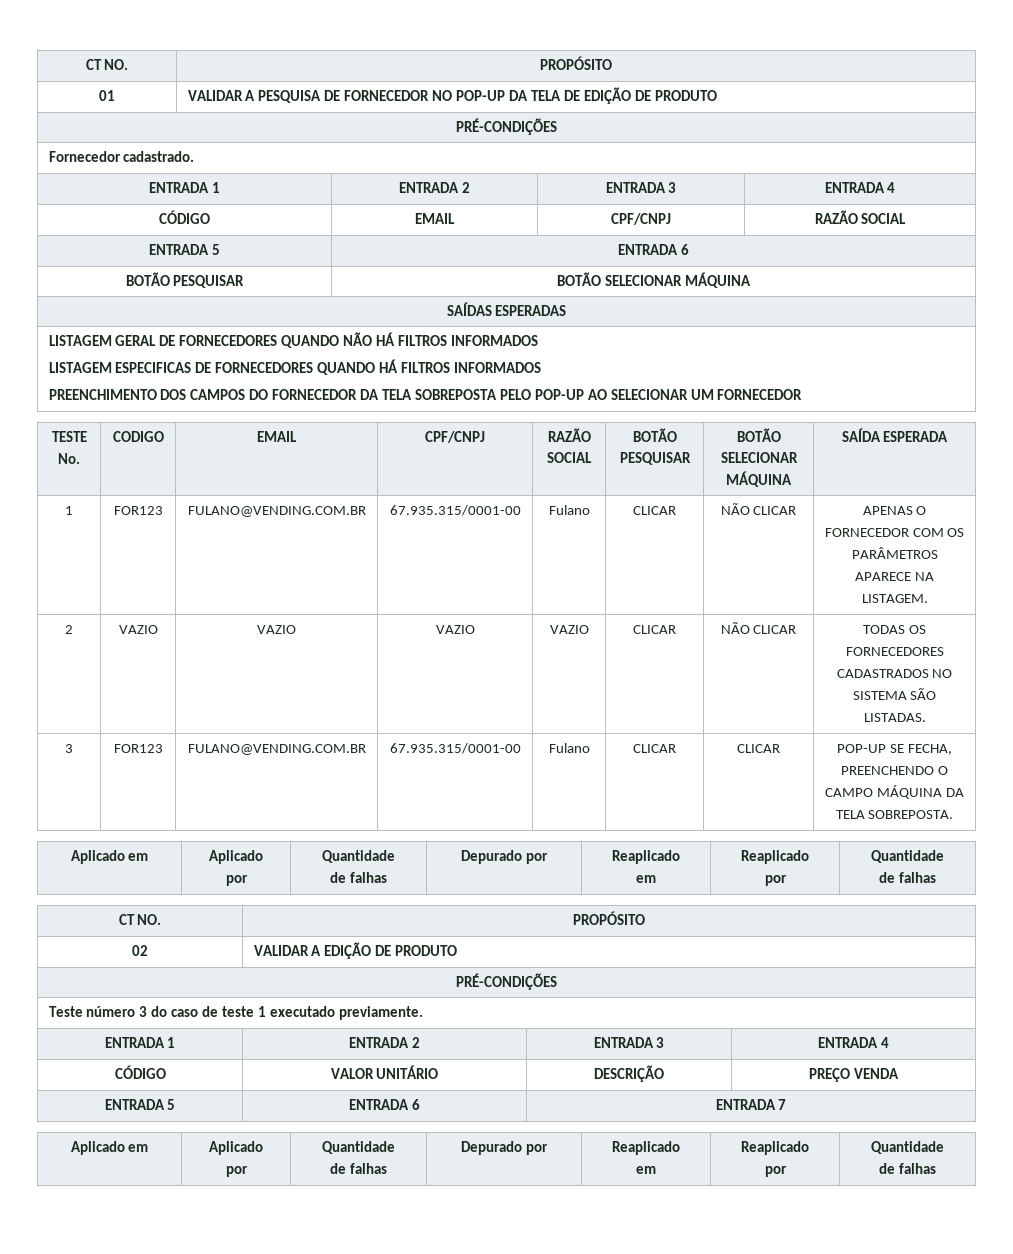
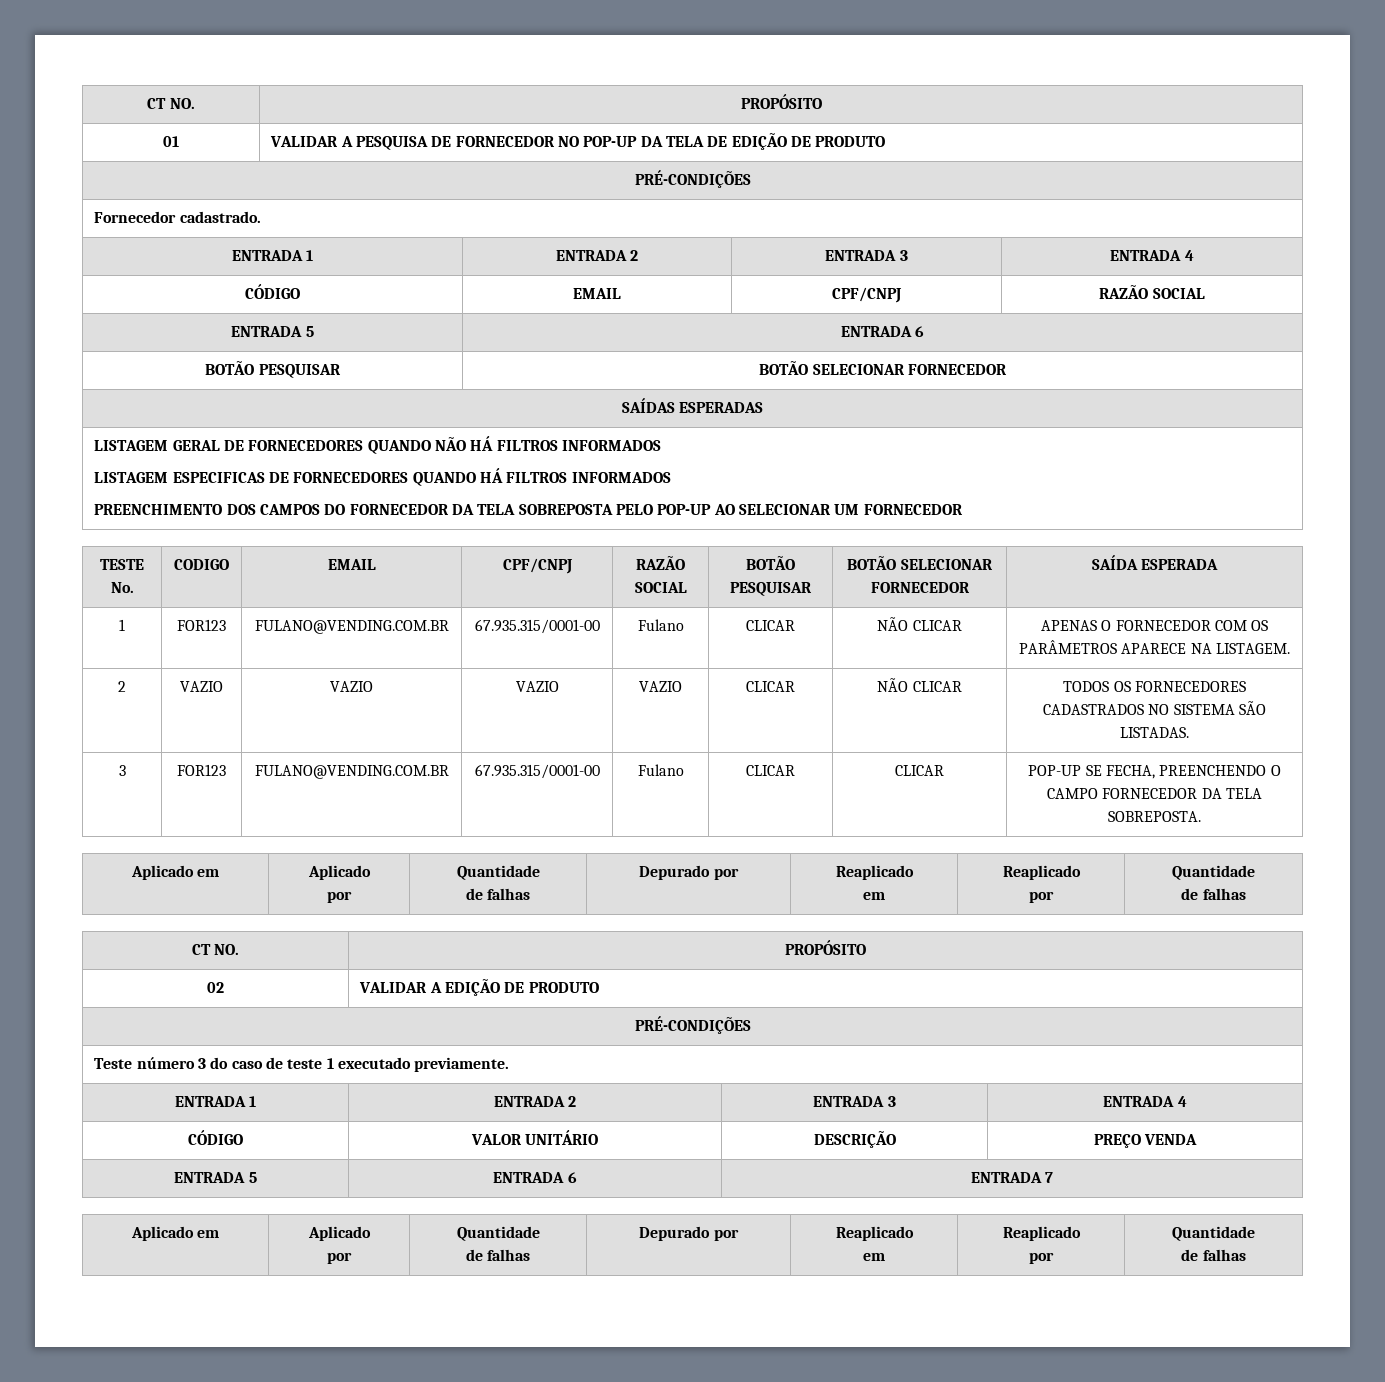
[684,272,751,288] MÁQUINA -> [907,364,1007,375] FORNECEDOR
[726,471,792,487] MÁQUINA -> [870,582,970,593] FORNECEDOR
[863,625,906,634] TODAS -> [1063,681,1110,692] TODOS
[877,785,942,799] MÁQUINA -> [1102,788,1198,799] FORNECEDOR

